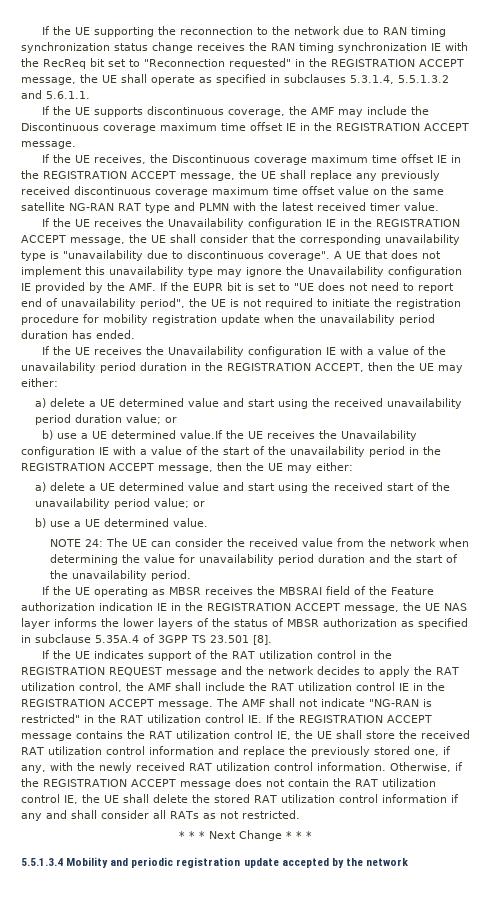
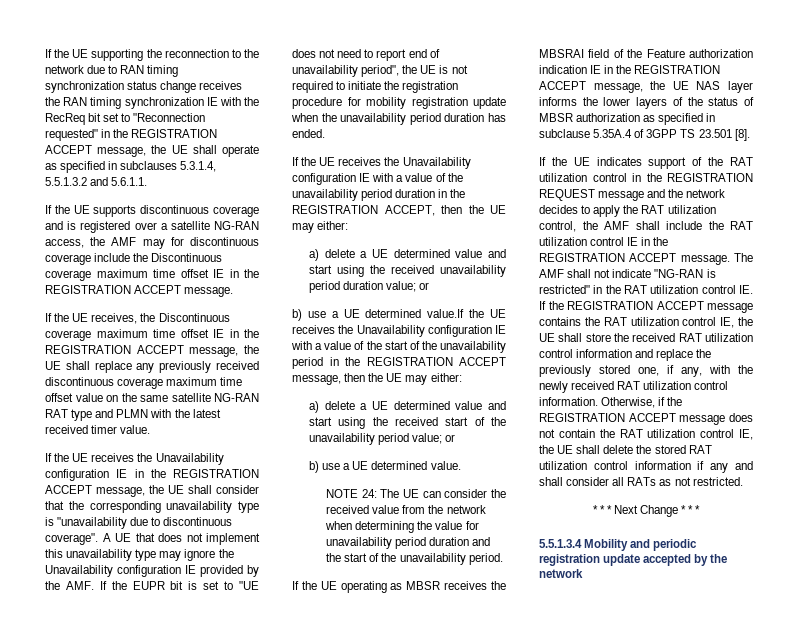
[228,106,364,117] coverage, the AMF may -> [213,206,259,217] [45,221,259,233] [45,237,259,249] [45,254,91,265] coverage and is registered over a satellite NG-RAN access, the AMF may for discontinuous coverage

